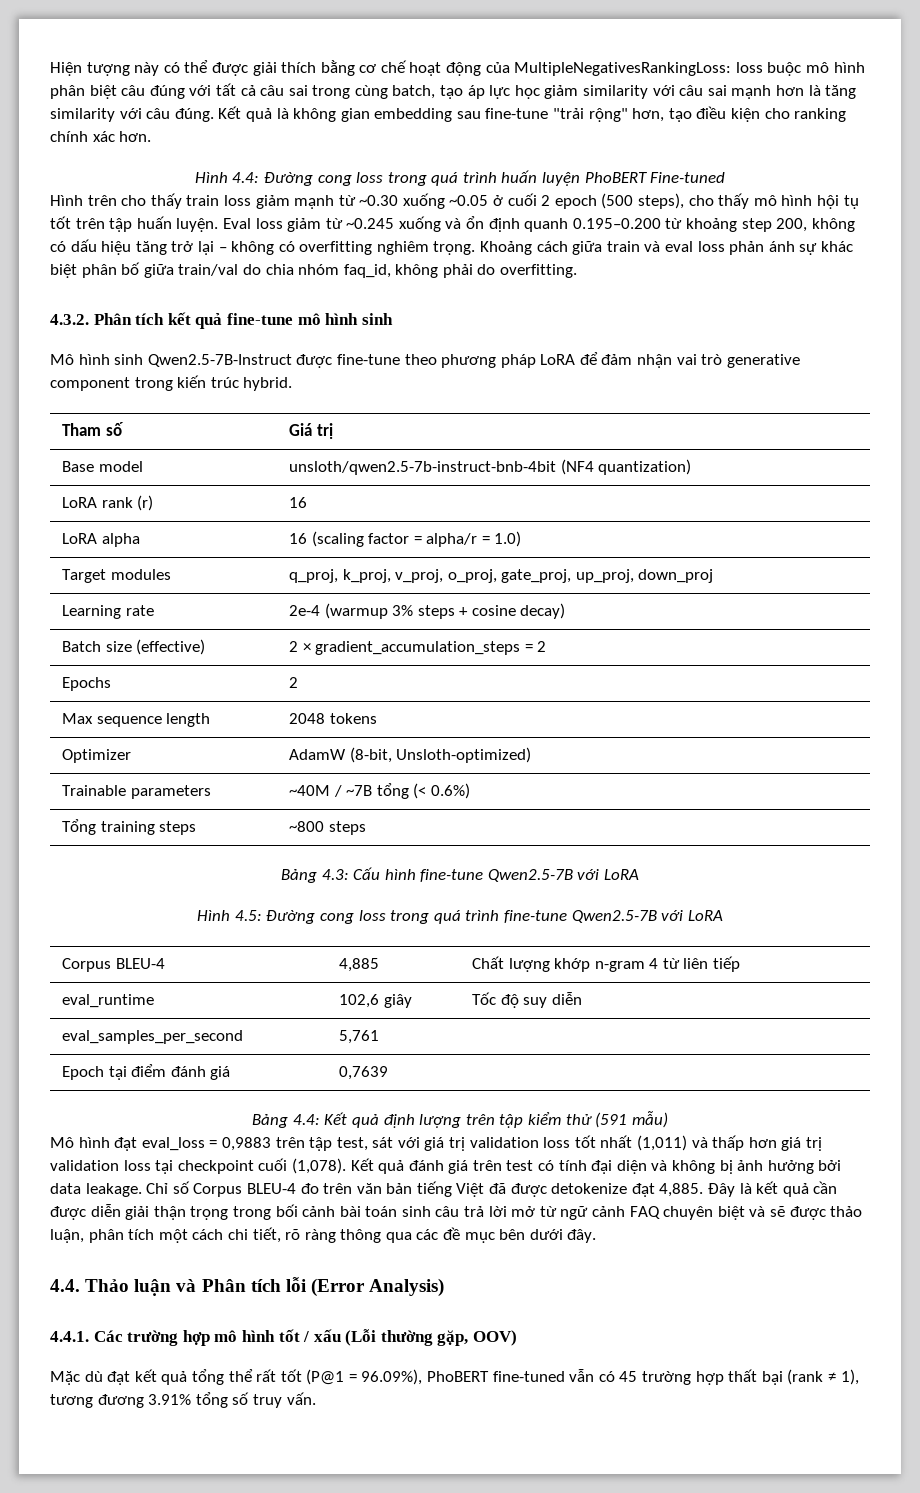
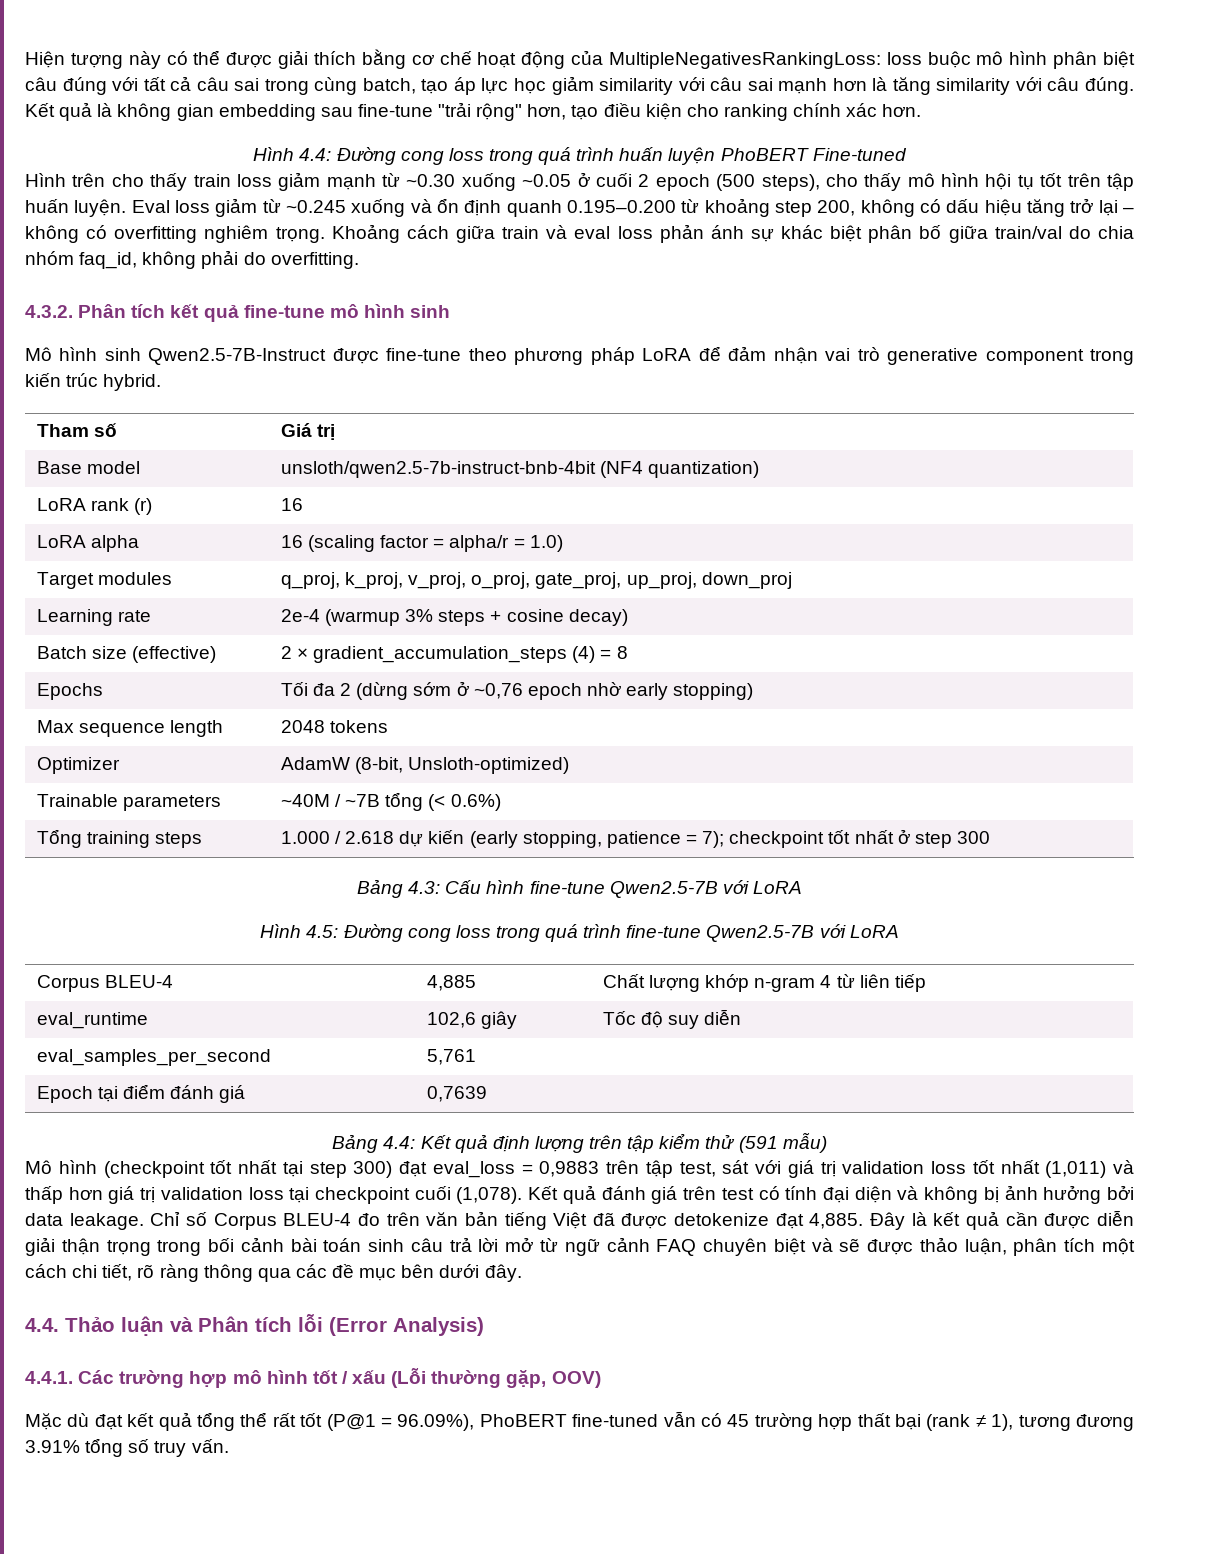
[524,641,547,652] = 2 -> [572,646,628,663] (4) = 8
[288,677,298,688] 2 -> [280,681,754,700] Tối đa 2 (dừng sớm ở ~0,76 epoch nhờ early stopping)
[288,821,366,835] ~800 steps -> [280,829,990,848] 1.000 / 2.618 dự kiến (early stopping, patience = 7); checkpoint tốt nhất ở step 300
(110, 1142) none -> [103,1160,393,1178] (checkpoint tốt nhất tại step 300)

